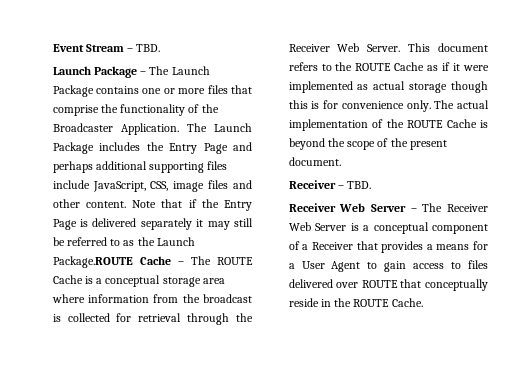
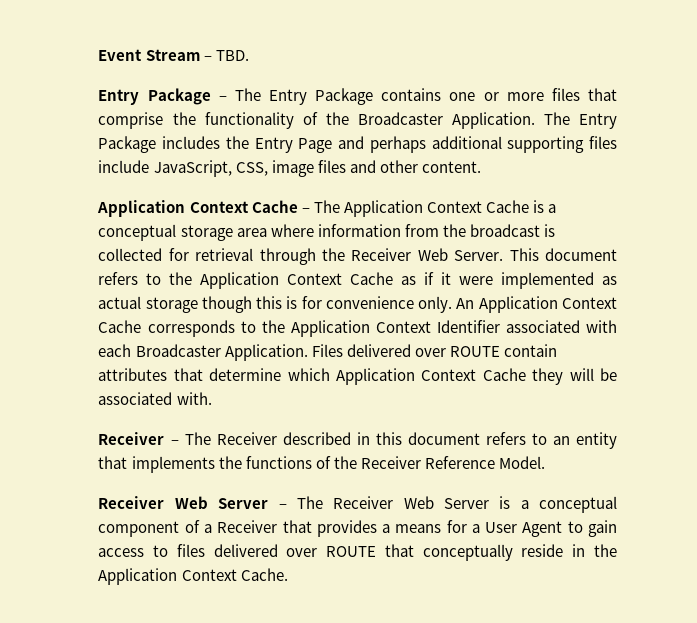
[52,66,91,75] Launch -> [98,89,140,105] Entry
[171,66,210,75] Launch -> [269,89,308,105] Entry
[214,123,252,132] Launch -> [579,113,618,129] Entry
[132,199,252,211] [52,218,253,230] [52,237,195,246] [52,256,133,268] Note that if the Entry Page is delivered separately it may still be referred to as the Launch Package.ROUTE -> [97,200,249,217] // Application Context
[217,257,253,265] ROUTE -> [343,200,482,217] Application Context
[355,63,392,71] ROUTE -> [200,272,343,289] Application Context
[434,100,489,109] [288,119,488,131] [288,138,447,150] [288,157,341,166] [288,180,372,189] The actual implementation of the ROUTE Cache is beyond the scope of the present document. // Receiver – TBD. -> [456,296,618,313] [98,320,618,337] [98,344,557,361] [98,368,618,385] [98,392,212,405] [98,432,617,449] [98,456,545,473] An Application Context Cache corresponds to the Application Context Identifier associated with each Broadcaster Application. Files delivered over ROUTE contain attributes that determine which Application Context Cache they will be associated with. // Receiver – The Receiver described in this document refers to an entity that implements the functions of the Receiver Reference Model.
[353,299,390,307] ROUTE -> [98,568,237,585] Application Context

